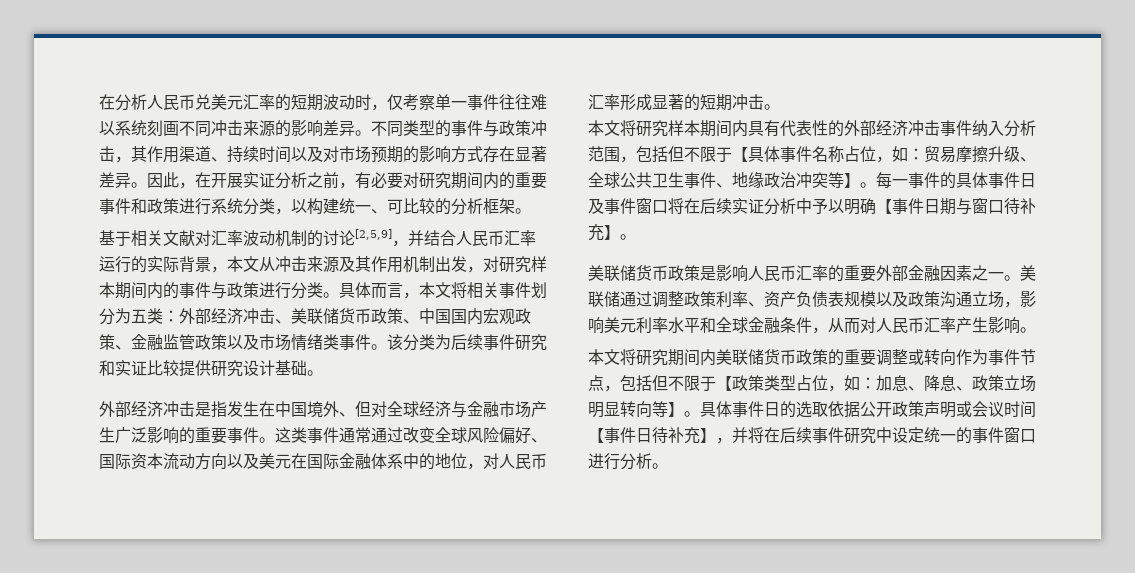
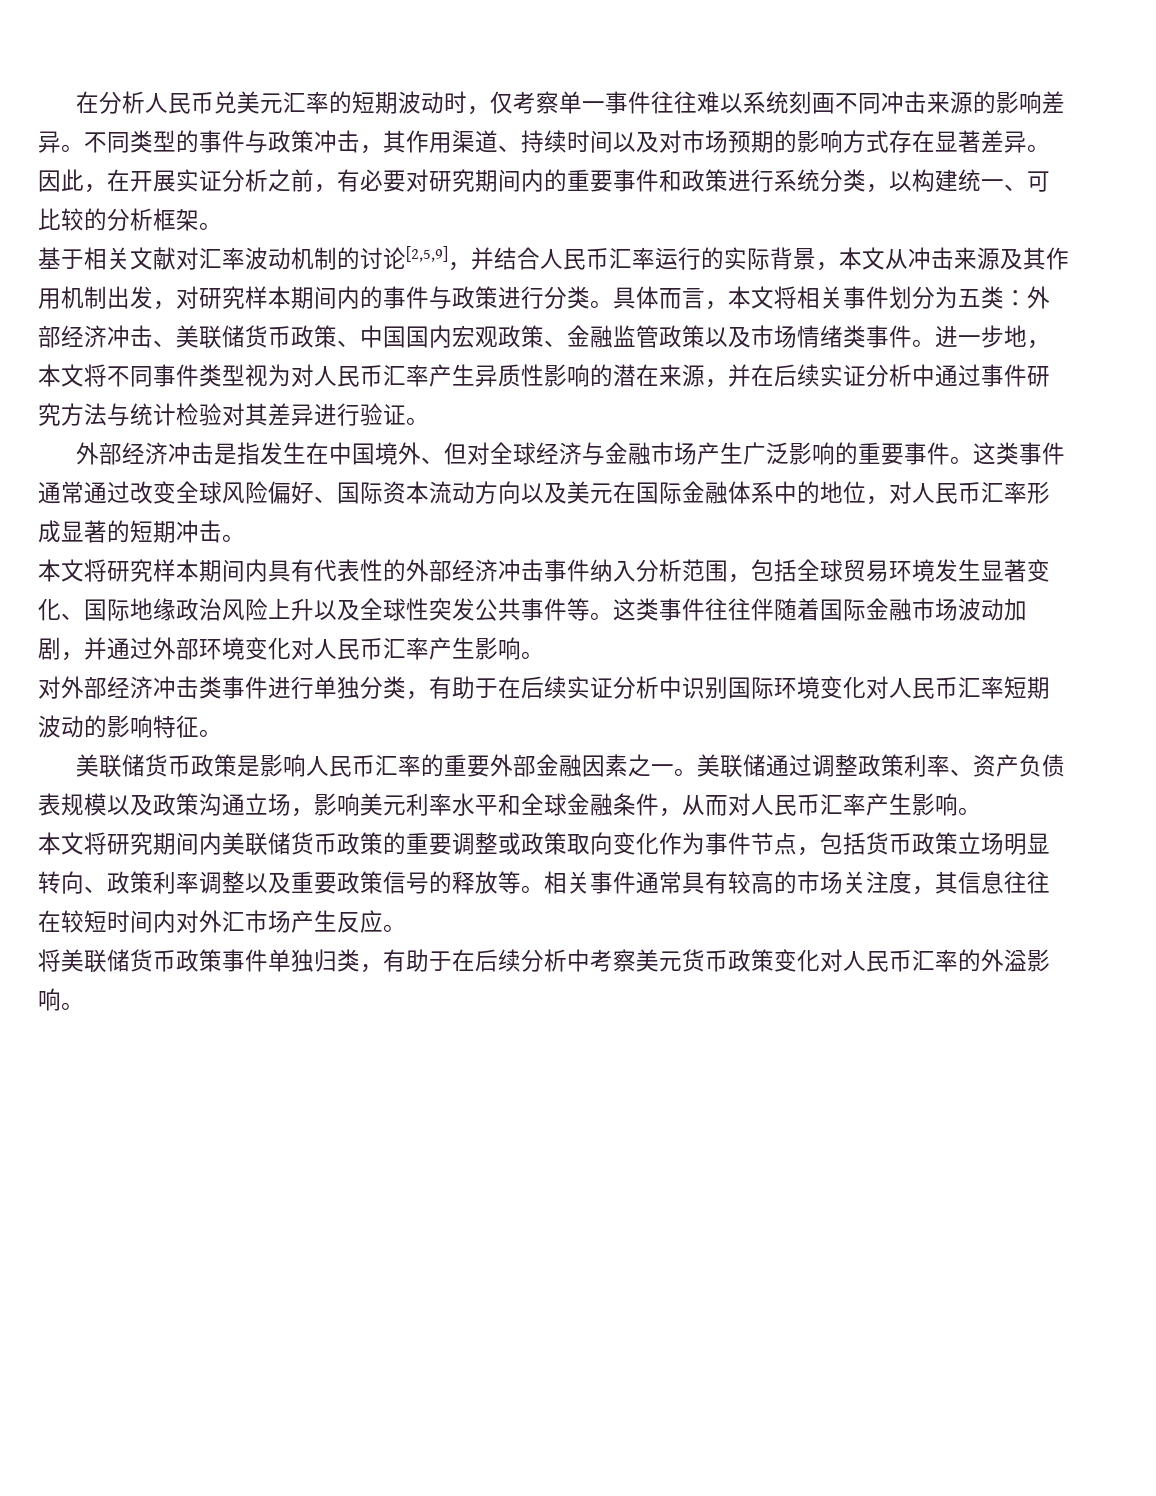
[387,334,547,351] [99,360,307,377] 该分类为后续事件研究和实证比较提供研究设计基础 -> [935,325,1050,349] [38,364,1050,388] [38,403,406,426] 进一步地，本文将不同事件类型视为对人民币汇率产生异质性影响的潜在来源，并在后续实证分析中通过事件研究方法与统计检验对其差异进行验证
[668,146,1036,163] [588,172,1036,189] [588,198,1036,215] [588,224,620,241] 但不限于【具体事件名称占位，如：贸易摩擦升级、全球公共卫生事件、地缘政治冲突等】。每一事件的具体事件日及事件窗口将在后续实证分析中予以明确【事件日期与窗口待补充】 -> [797,559,1050,582] [38,598,1027,621] [38,637,544,661] [38,676,1050,700] [38,715,199,738] 全球贸易环境发生显著变化、国际地缘政治风险上升以及全球性突发公共事件等。这类事件往往伴随着国际金融市场波动加剧，并通过外部环境变化对人民币汇率产生影响。 // 对外部经济冲击类事件进行单独分类，有助于在后续实证分析中识别国际环境变化对人民币汇率短期波动的影响特征
[924,349,956,365] 转向 -> [521,832,659,855] 政策取向变化
[652,375,1036,392] [588,401,1036,418] [588,427,1036,444] [588,453,652,470] 但不限于【政策类型占位，如：加息、降息、政策立场明显转向等】。具体事件日的选取依据公开政策声明或会议时间【事件日待补充】，并将在后续事件研究中设定统一的事件窗口进行分析 -> [866,832,1050,855] [38,871,1050,895] [38,910,406,933] [38,949,1050,973] [38,988,61,1011] 货币政策立场明显转向、政策利率调整以及重要政策信号的释放等。相关事件通常具有较高的市场关注度，其信息往往在较短时间内对外汇市场产生反应。 // 将美联储货币政策事件单独归类，有助于在后续分析中考察美元货币政策变化对人民币汇率的外溢影响

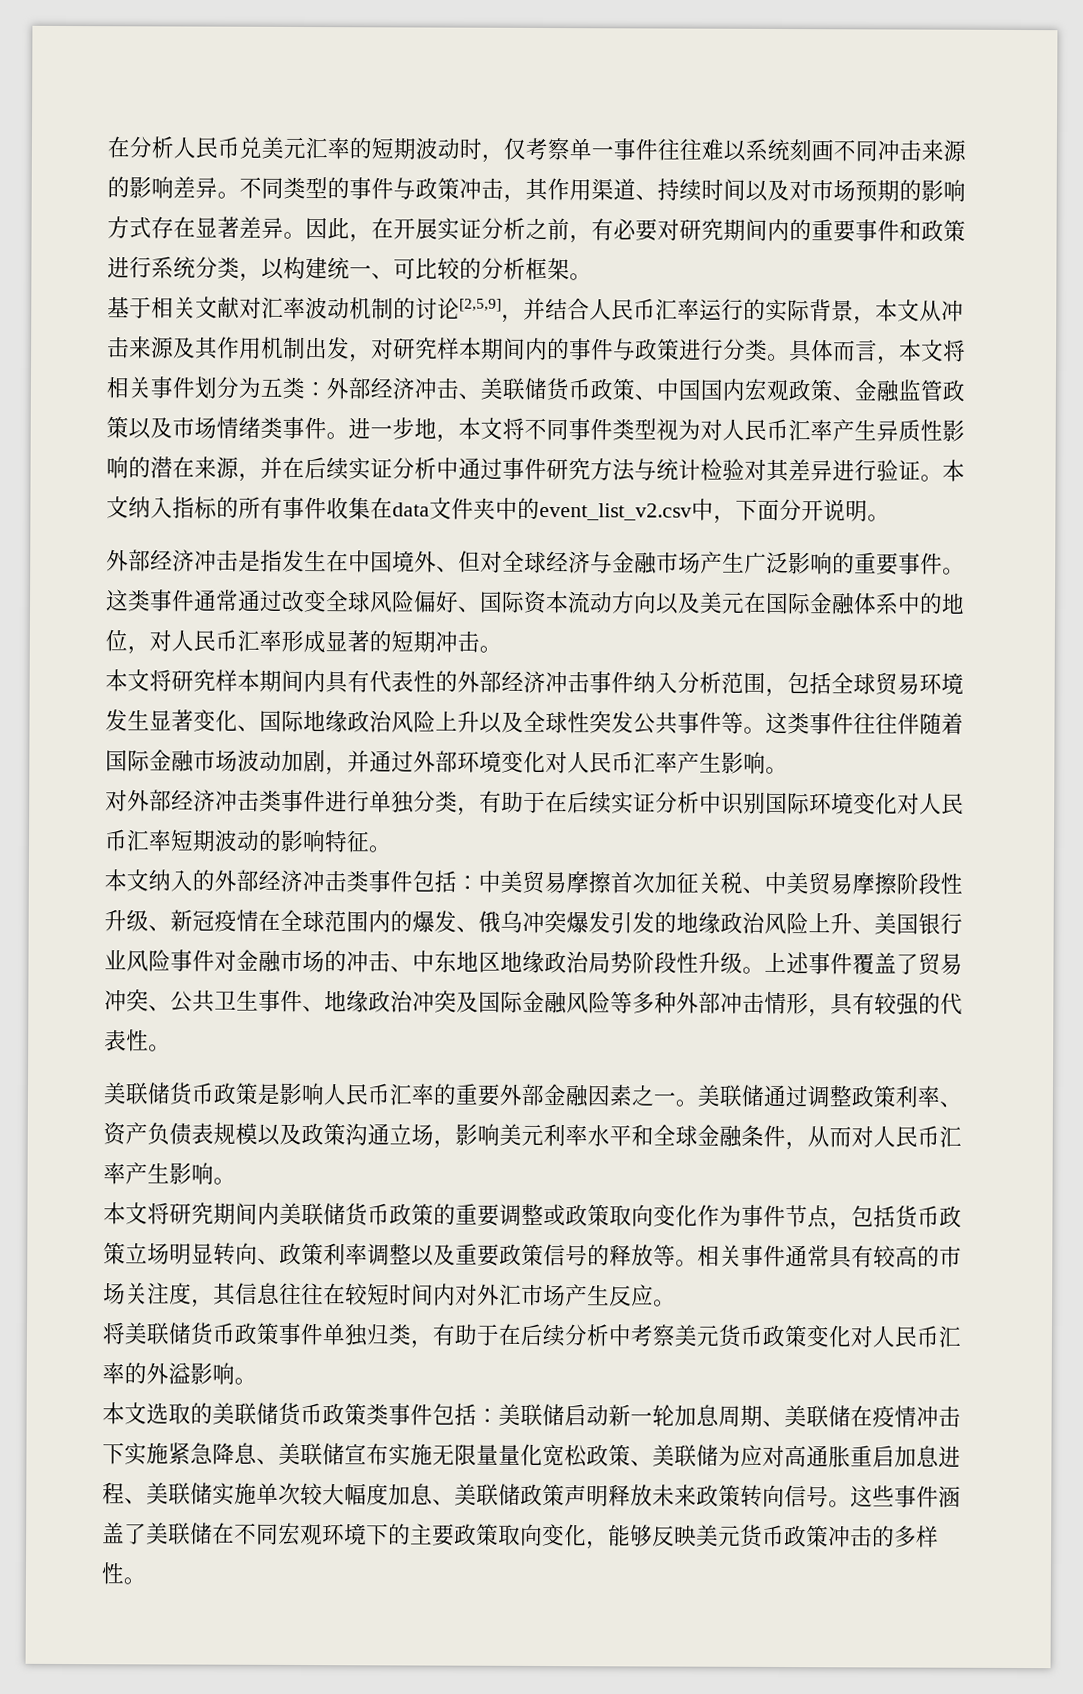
(429, 421) none -> [942,459,965,482] [106,496,890,524] 本文纳入指标的所有事件收集在data文件夹中的event_list_v2.csv中，下面分开说明。
(222, 733) none -> [104,869,963,896] [104,909,963,935] [104,949,963,976] [104,989,963,1018] [104,1029,171,1052] // 本文纳入的外部经济冲击类事件包括：中美贸易摩擦首次加征关税、中美贸易摩擦阶段性升级、新冠疫情在全球范围内的爆发、俄乌冲突爆发引发的地缘政治风险上升、美国银行业风险事件对金融市场的冲击、中东地区地缘政治局势阶段性升级。上述事件覆盖了贸易冲突、公共卫生事件、地缘政治冲突及国际金融风险等多种外部冲击情形，具有较强的代表性。
(84, 1006) none -> [102,1402,961,1428] [102,1442,961,1468] [102,1482,961,1508] [102,1522,939,1550] [101,1562,146,1585] // 本文选取的美联储货币政策类事件包括：美联储启动新一轮加息周期、美联储在疫情冲击下实施紧急降息、美联储宣布实施无限量量化宽松政策、美联储为应对高通胀重启加息进程、美联储实施单次较大幅度加息、美联储政策声明释放未来政策转向信号。这些事件涵盖了美联储在不同宏观环境下的主要政策取向变化，能够反映美元货币政策冲击的多样性。

